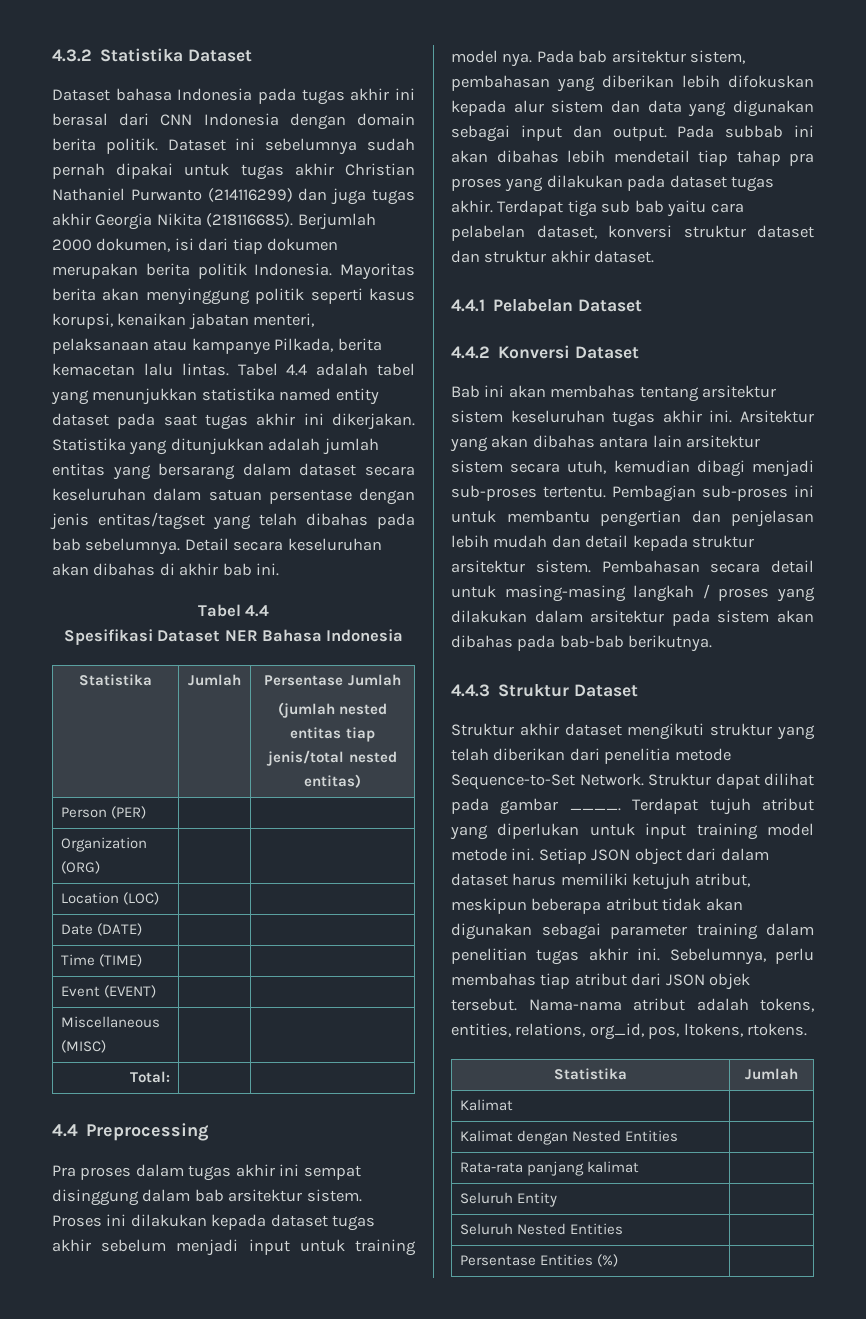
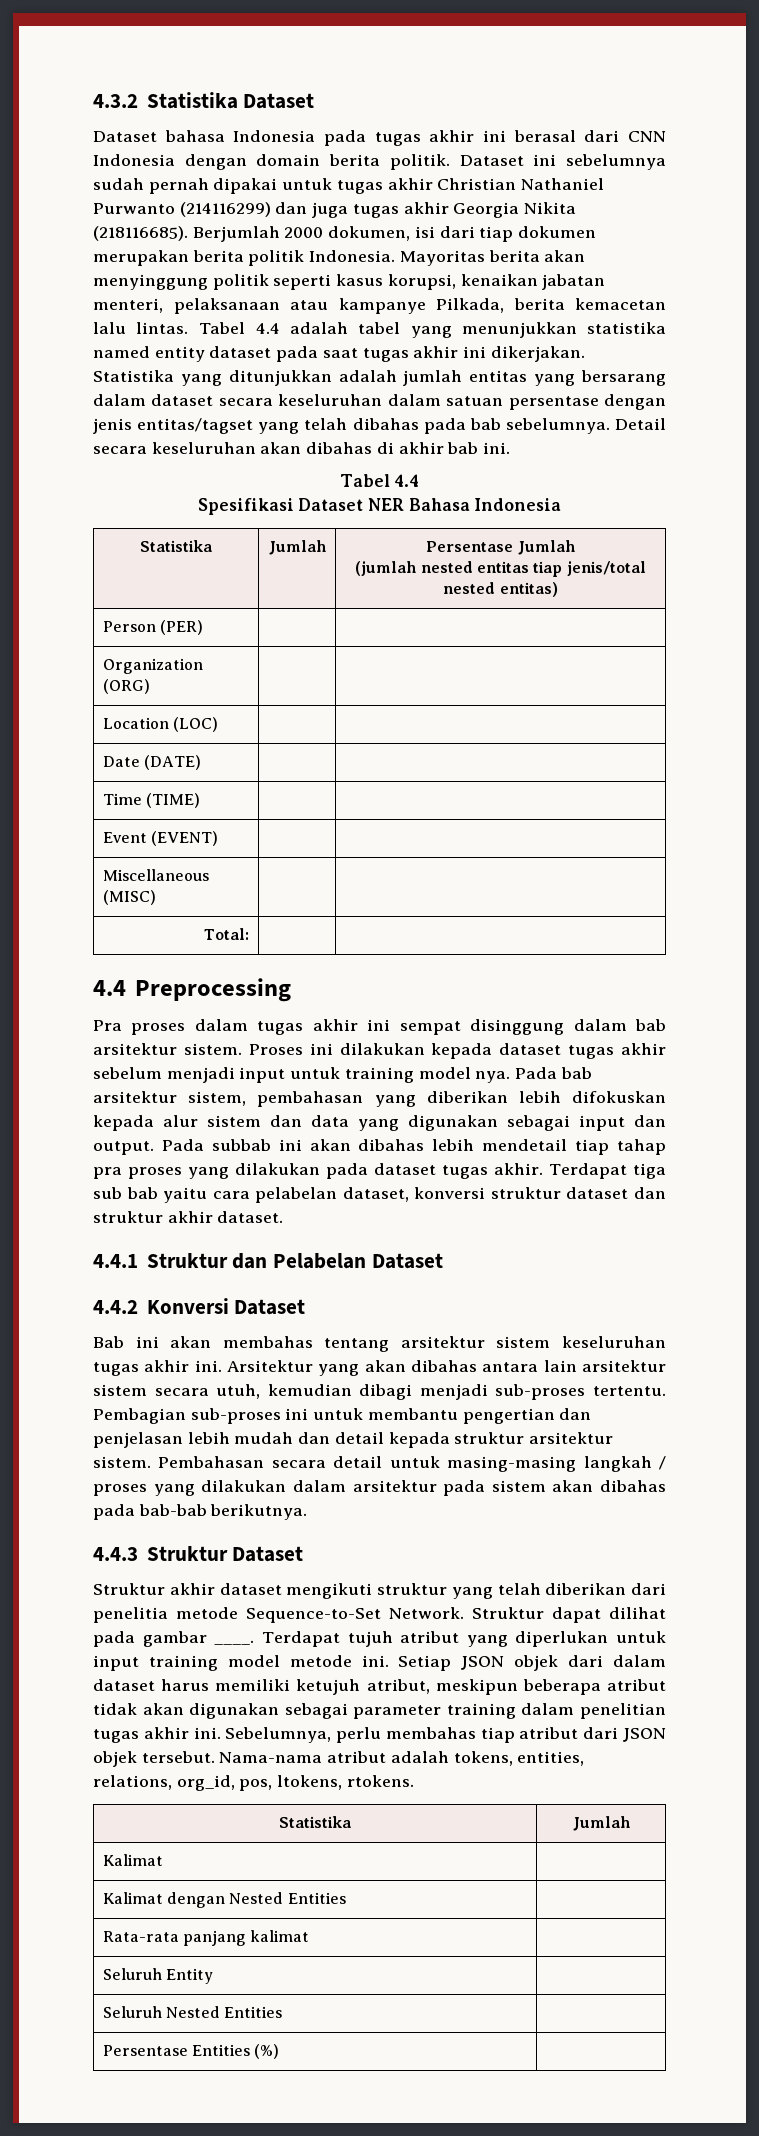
(485, 305) none -> [146,1253,268,1269] Struktur dan
[634,848,682,865] object -> [514,1655,559,1671] objek

